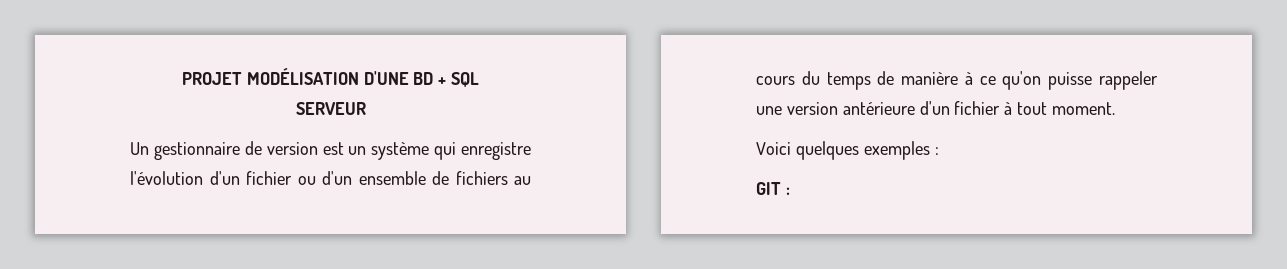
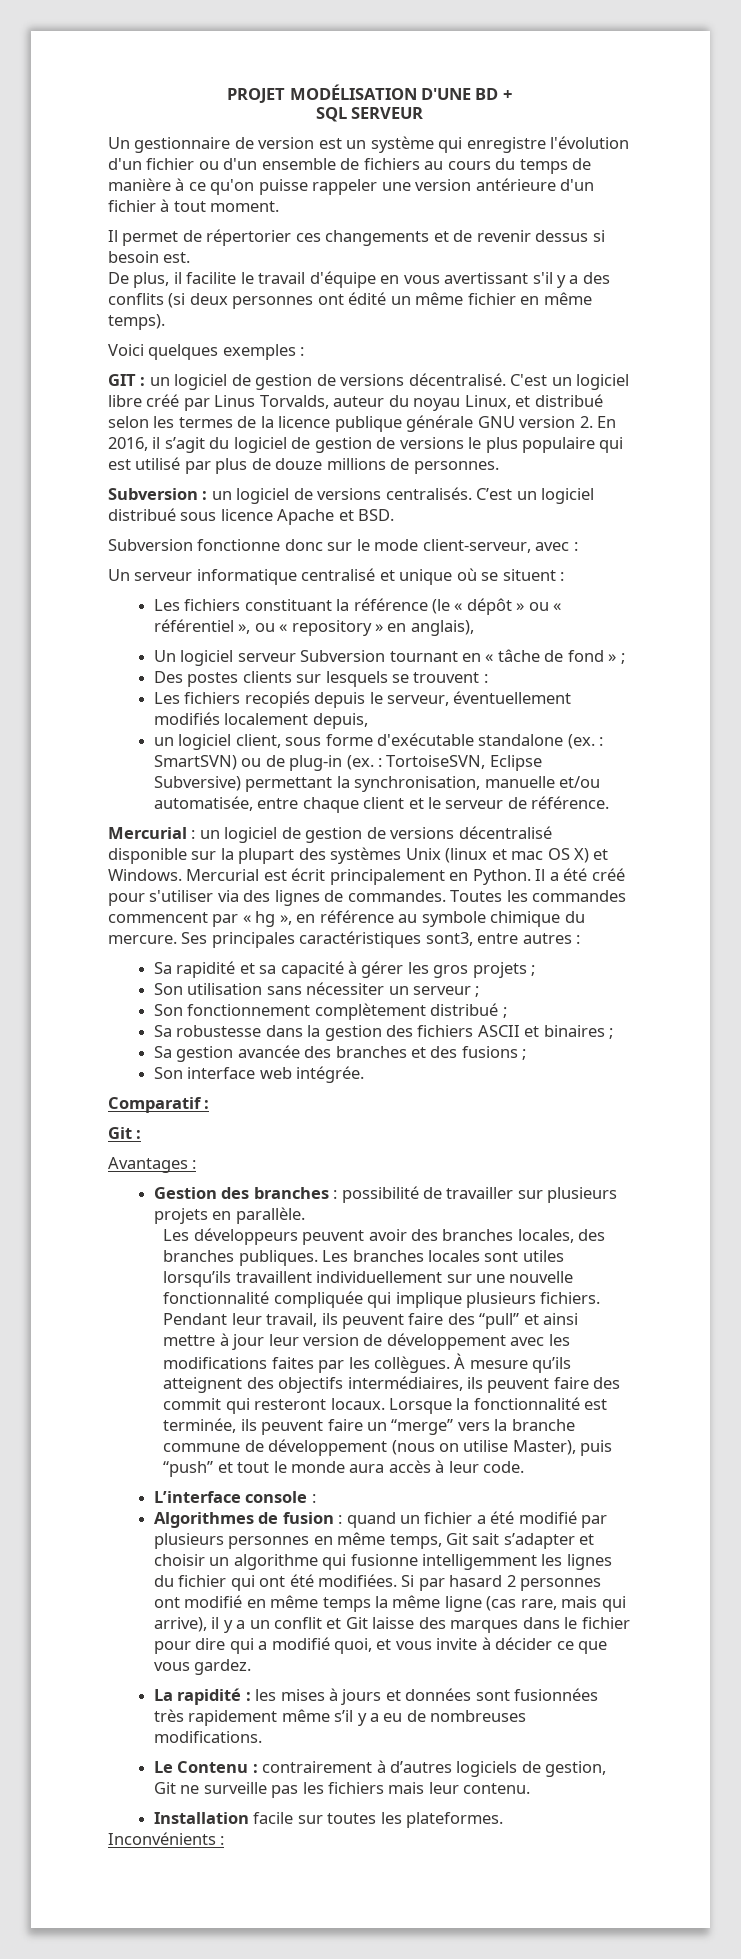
(447, 81) none -> (512, 95) //
(480, 79) // -> (347, 114) none
(1116, 108) none -> [108,229,605,246] [108,251,191,263] [108,271,610,288] [108,292,592,309] [108,314,165,330] // Il permet de répertorier ces changements et de revenir dessus si besoin est. // De plus, il facilite le travail d'équipe en vous avertissant s'il y a des conflits (si deux personnes ont édité un même fichier en même temps).
(790, 191) none -> [149,373,630,390] [108,394,603,411] [108,415,617,432] [108,437,624,453] [108,457,499,474] [108,487,595,504] [108,508,395,525] [108,539,578,553] [108,568,565,585] [153,598,562,615] [153,619,474,636] [153,649,625,666] [153,671,488,687] [153,691,572,708] [153,712,368,729] [153,733,604,750] [153,755,542,771] [153,776,600,792] [153,796,610,813] [108,826,552,843] [108,847,609,864] [108,868,625,885] [108,890,627,906] [108,910,585,927] [108,931,581,948] [153,961,536,978] [153,982,480,997] [153,1003,507,1020] [153,1025,614,1041] [153,1045,527,1062] [153,1066,365,1083] [108,1097,210,1113] [108,1127,142,1139] [108,1157,197,1173] [153,1186,618,1203] [153,1207,305,1224] [163,1228,606,1245] [163,1250,564,1266] [163,1271,574,1287] [163,1291,601,1308] [163,1313,579,1329] [163,1333,570,1350] [163,1353,572,1373] [163,1376,621,1393] [163,1397,608,1414] [163,1418,575,1435] [163,1439,613,1456] [163,1460,525,1477] [153,1491,316,1503] [153,1511,608,1528] [153,1532,595,1549] [153,1554,612,1570] [153,1574,602,1591] [153,1595,626,1612] [153,1617,630,1633] [153,1637,608,1654] [153,1659,252,1675] [153,1688,599,1705] [153,1709,527,1726] [153,1731,262,1743] [153,1760,607,1777] [153,1782,531,1798] [153,1812,503,1828] [108,1832,225,1845] un logiciel de gestion de versions décentralisé. C'est un logiciel libre créé par Linus Torvalds, auteur du noyau Linux, et distribué selon les termes de la licence publique générale GNU version 2. En 2016, il s’agit du logiciel de gestion de versions le plus populaire qui est utilisé par plus de douze millions de personnes. // Subversion : un logiciel de versions centralisés. C’est un logiciel distribué sous licence Apache et BSD. // Subversion fonctionne donc sur le mode client-serveur, avec : // Un serveur informatique centralisé et unique où se situent : // Les fichiers constituant la référence (le « dépôt » ou « référentiel », ou « repository » en anglais), // Un logiciel serveur Subversion tournant en « tâche de fond » ; // Des postes clients sur lesquels se trouvent : // Les fichiers recopiés depuis le serveur, éventuellement modifiés localement depuis, // un logiciel client, sous forme d'exécutable standalone (ex. : SmartSVN) ou de plug-in (ex. : TortoiseSVN, Eclipse Subversive) permettant la synchronisation, manuelle et/ou automatisée, entre chaque client et le serveur de référence. // Mercurial : un logiciel de gestion de versions décentralisé disponible sur la plupart des systèmes Unix (linux et mac OS X) et Windows. Mercurial est écrit principalement en Python. Il a été créé pour s'utiliser via des lignes de commandes. Toutes les commandes commencent par « hg », en référence au symbole chimique du mercure. Ses principales caractéristiques sont3, entre autres : // Sa rapidité et sa capacité à gérer les gros projets ; // Son utilisation sans nécessiter un serveur ; // Son fonctionnement complètement distribué ; // Sa robustesse dans la gestion des fichiers ASCII et binaires ; // Sa gestion avancée des branches et des fusions ; // Son interface web intégrée. // Comparatif : // Git : // Avantages : // Gestion des branches : possibilité de travailler sur plusieurs projets en parallèle. // Les développeurs peuvent avoir des branches locales, des branches publiques. Les branches locales sont utiles lorsqu’ils travaillent individuellement sur une nouvelle fonctionnalité compliquée qui implique plusieurs fichiers. Pendant leur travail, ils peuvent faire des “pull” et ainsi mettre à jour leur version de développement avec les modifications faites par les collègues. À mesure qu’ils atteignent des objectifs intermédiaires, ils peuvent faire des commit qui resteront locaux. Lorsque la fonctionnalité est terminée, ils peuvent faire un “merge” vers la branche commune de développement (nous on utilise Master), puis “push” et tout le monde aura accès à leur code. // L’interface console : // Algorithmes de fusion : quand un fichier a été modifié par plusieurs personnes en même temps, Git sait s’adapter et choisir un algorithme qui fusionne intelligemment les lignes du fichier qui ont été modifiées. Si par hasard 2 personnes ont modifié en même temps la même ligne (cas rare, mais qui arrive), il y a un conflit et Git laisse des marques dans le fichier pour dire qui a modifié quoi, et vous invite à décider ce que vous gardez. // La rapidité : les mises à jours et données sont fusionnées très rapidement même s’il y a eu de nombreuses modifications. // Le Contenu : contrairement à d’autres logiciels de gestion, Git ne surveille pas les fichiers mais leur contenu. // Installation facile sur toutes les plateformes. // Inconvénients :

